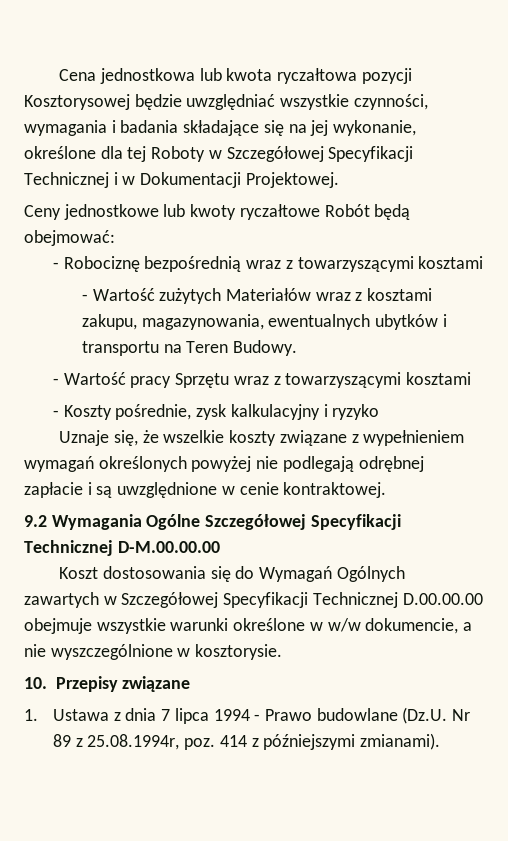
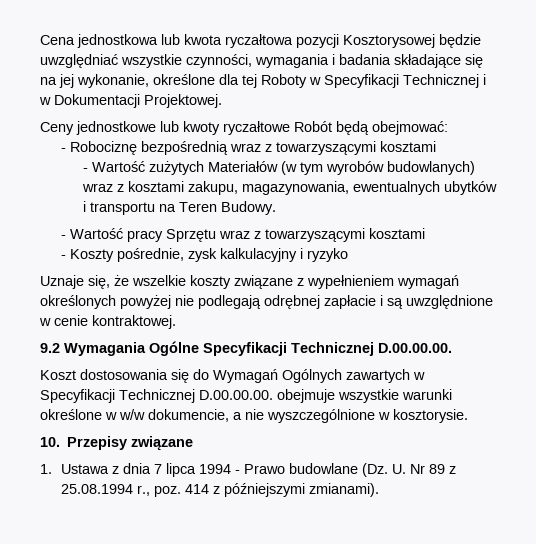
[226,146,324,162] Szczegółowej -> (321, 81) none
(311, 294) none -> [280,161,475,175] (w tym wyrobów budowlanych)
[205,514,401,530] [24,540,220,556] Szczegółowej Specyfikacji Technicznej D-M.00.00.00 -> [203,342,452,356] Specyfikacji Technicznej D.00.00.00.
[121,592,483,608] Szczegółowej Specyfikacji Technicznej D.00.00.00 -> [40,389,273,403] Specyfikacji Technicznej D.00.00.00.
[402,707,448,724] (Dz.U. -> [362,463,407,477] (Dz. U.
[87,734,180,750] 25.08.1994r, -> [61,484,151,496] 25.08.1994 r.,

